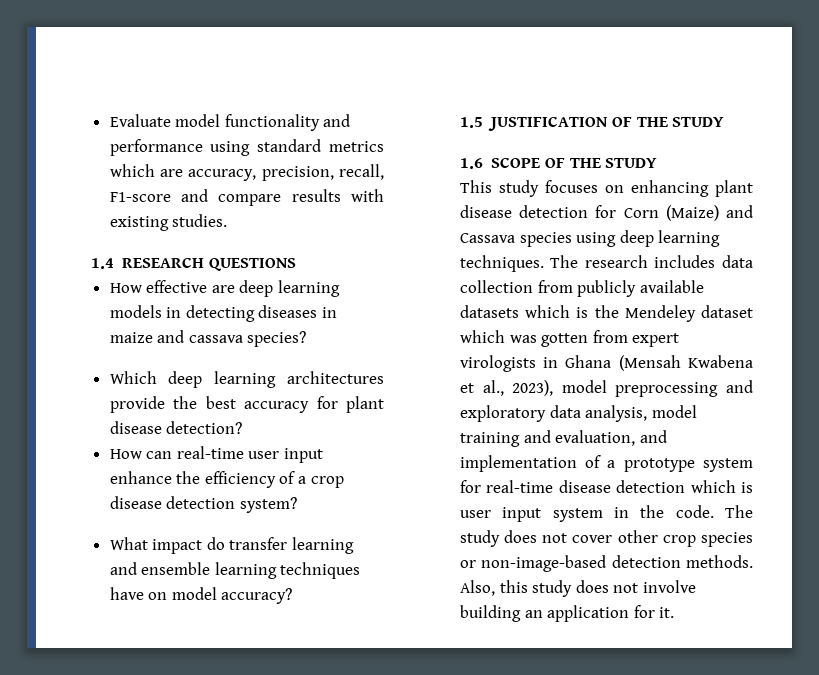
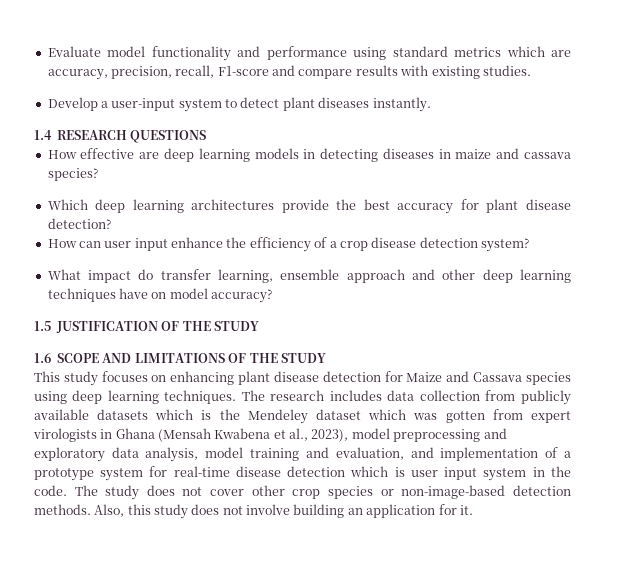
(228, 220) none -> [47,97,431,112] // Develop a user-input system to detect plant diseases instantly.
[176,446,244,459] real-time -> (101, 244) none
[292,537,355,554] [109,562,211,575] learning and ensemble -> [217,269,513,283] learning, ensemble approach and other deep
(541, 162) none -> [102,353,225,363] AND LIMITATIONS
[623,205,719,221] Corn (Maize) -> [406,372,443,382] Maize

